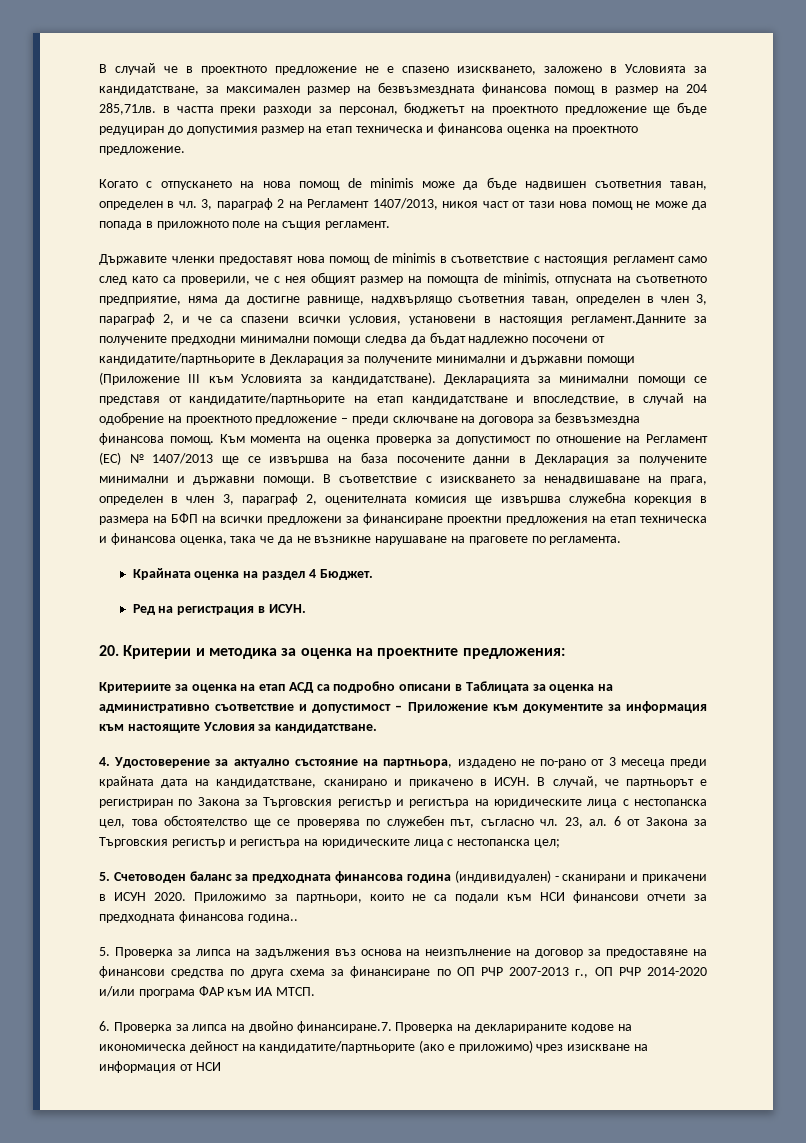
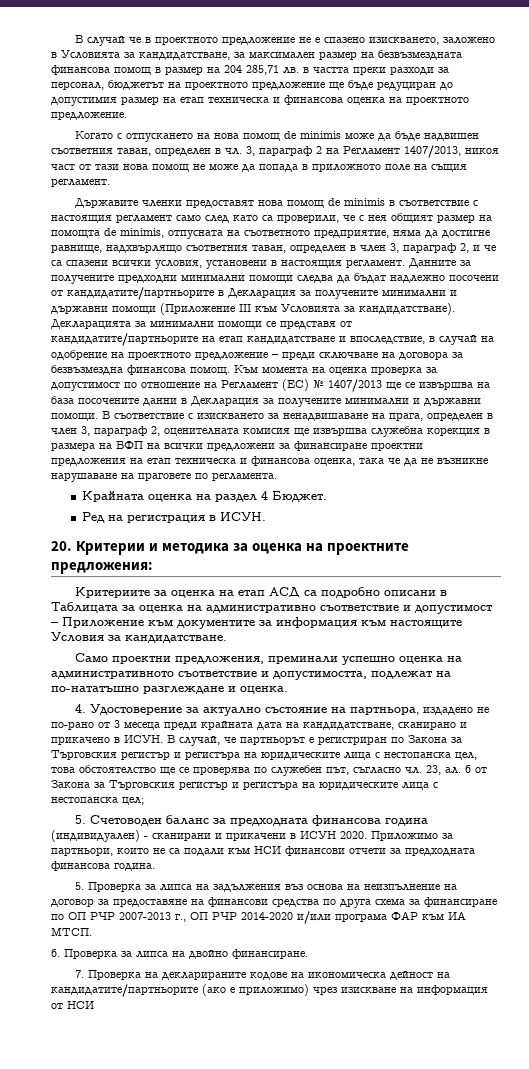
[99,103,156,115] 285,71лв. -> [246,65,299,75] 285,71 лв.
[570,314,686,325] регламент.Данните -> [346,258,456,268] регламент. Данните
(378, 728) none -> [74,653,462,665] [51,671,451,680] [51,686,288,694] // Само проектни предложения, преминали успешно оценка на административното съответствие и допустимостта, подлежат на по-нататъшно разглеждане и оценка.
[247,914,298,923] година.. -> [114,863,155,871] година.
[296,1021,392,1033] финансиране.7. -> [232,949,308,959] [74,970,84,978] финансиране. // 7.

